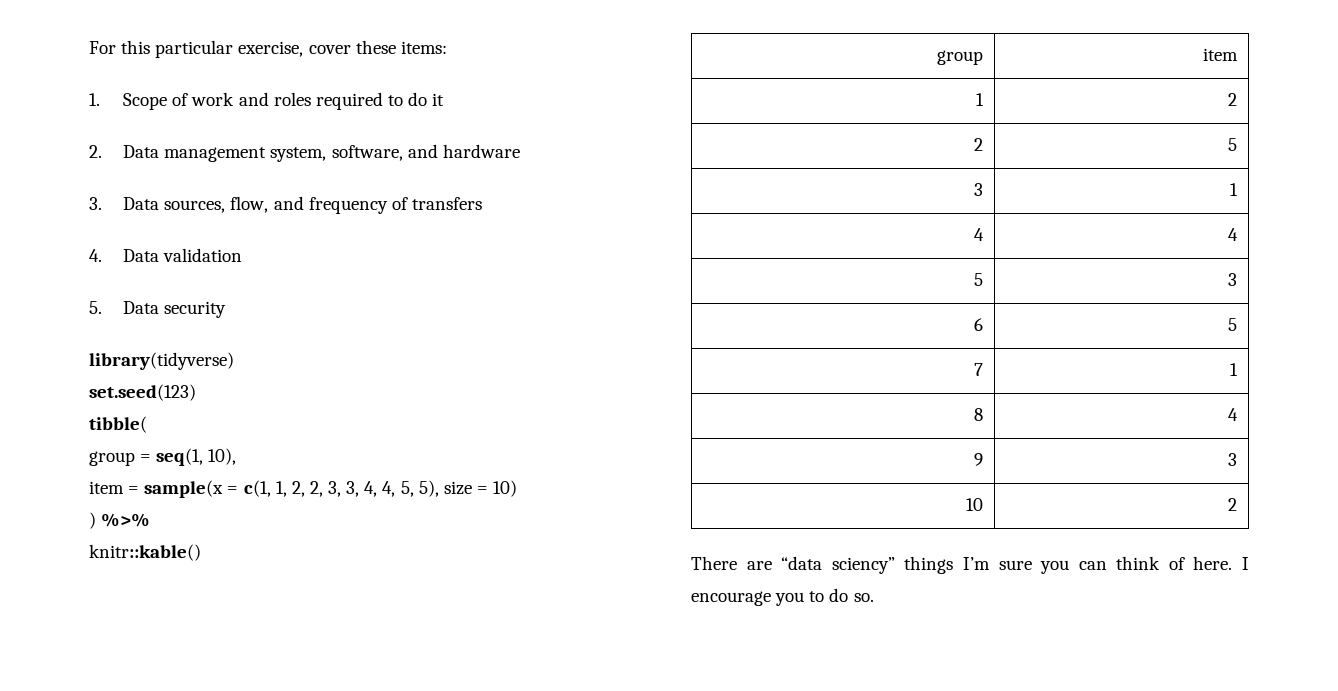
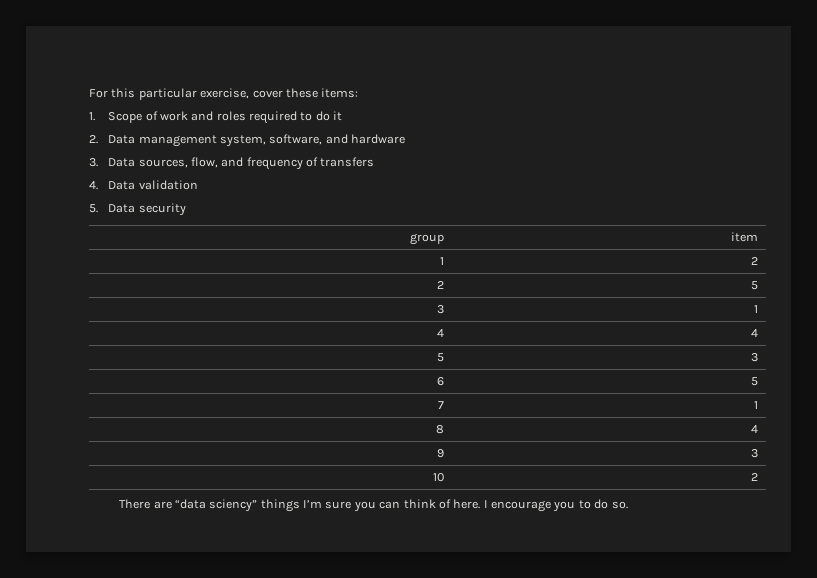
[89,352,234,370] [89,384,196,401] [89,416,147,433] [89,448,237,466] [89,480,518,498] [89,512,151,529] [89,544,201,561] // library(tidyverse) // set.seed(123) // tibble( // group = seq(1, 10), // item = sample(x = c(1, 1, 2, 2, 3, 3, 4, 4, 5, 5), size = 10) // ) %>% // knitr::kable() -> (186, 209) none

